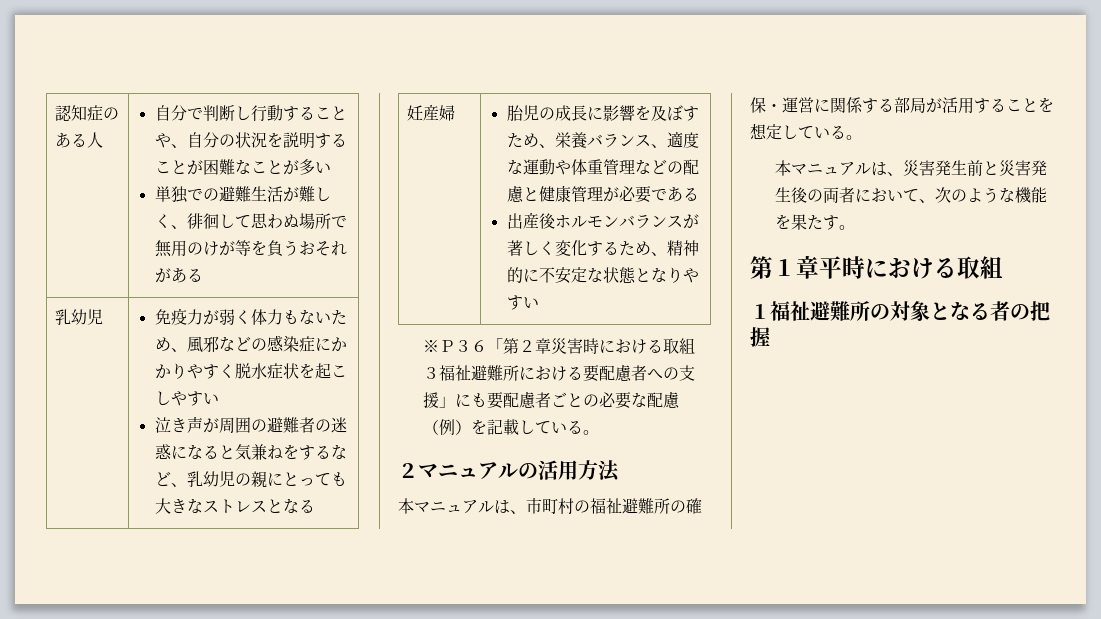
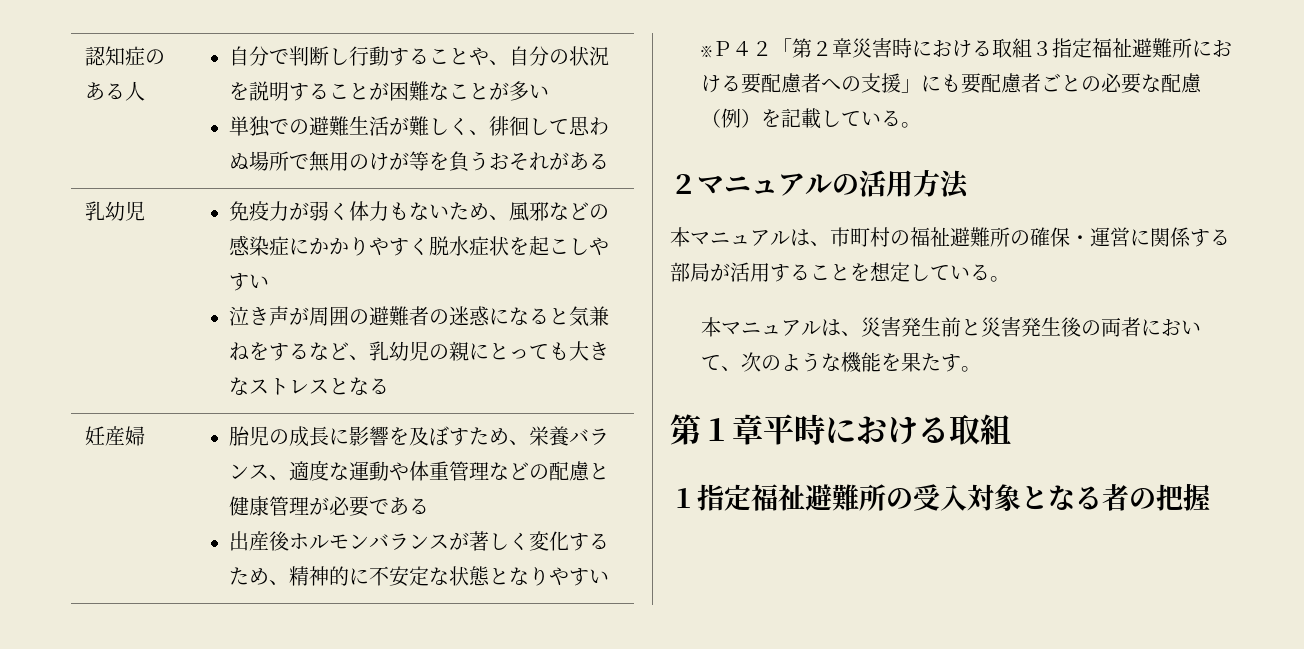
[455,340,488,352] ３６ -> [732,41,773,56] ４２
(440, 373) none -> [1052,38,1093,58] 指定
[770,301,890,321] 福祉避難所の -> [697,484,967,511] 指定福祉避難所の受入

